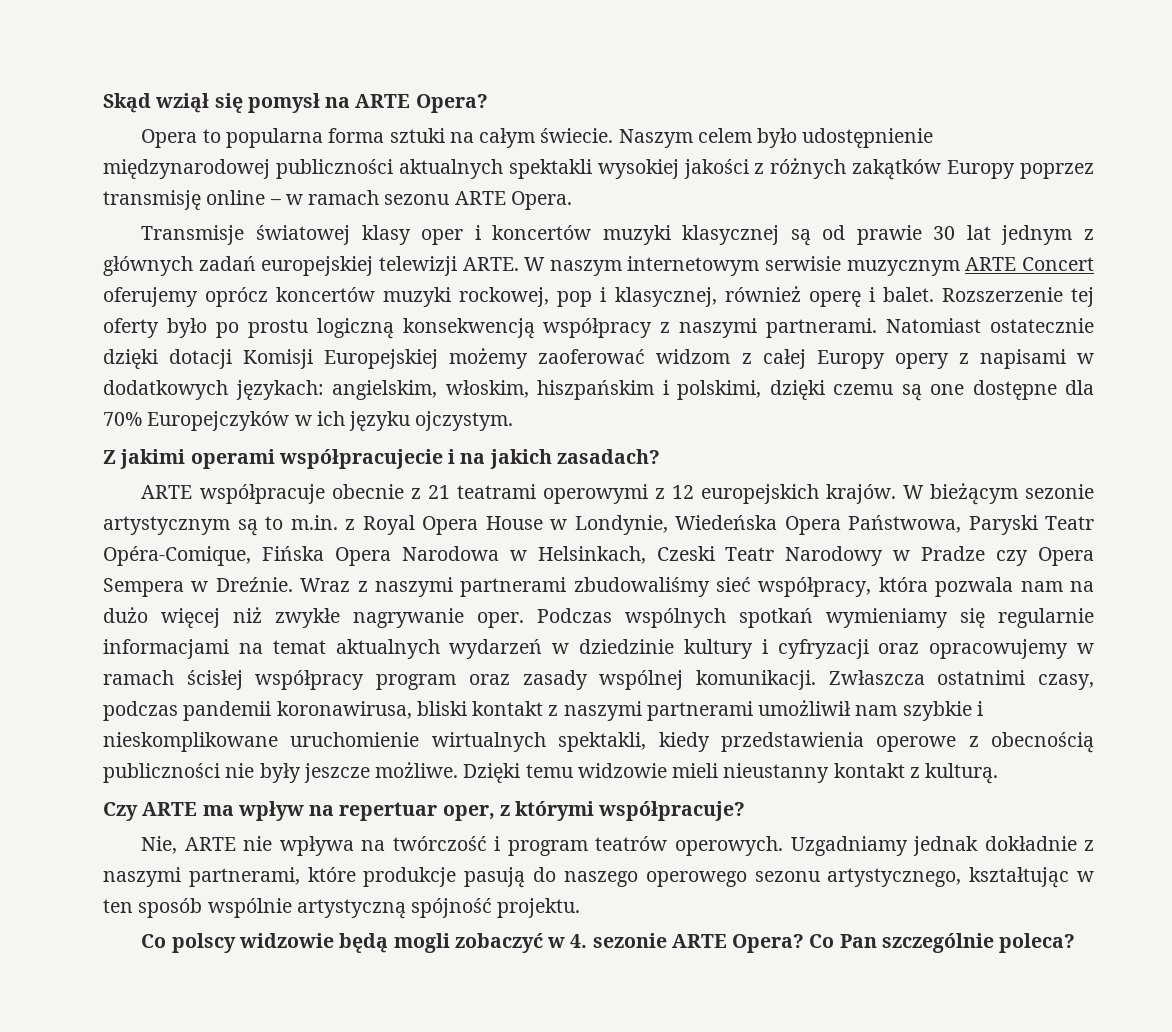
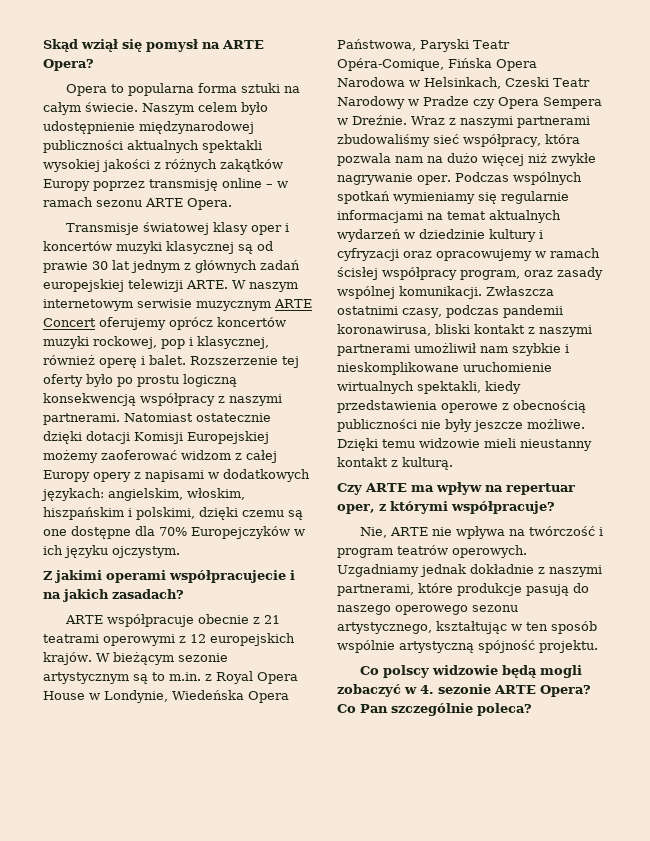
[376,674,457,690] program -> [460,270,520,280] program,

